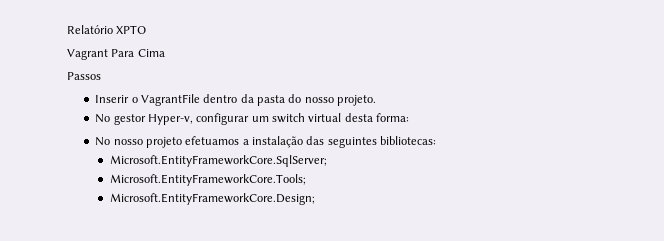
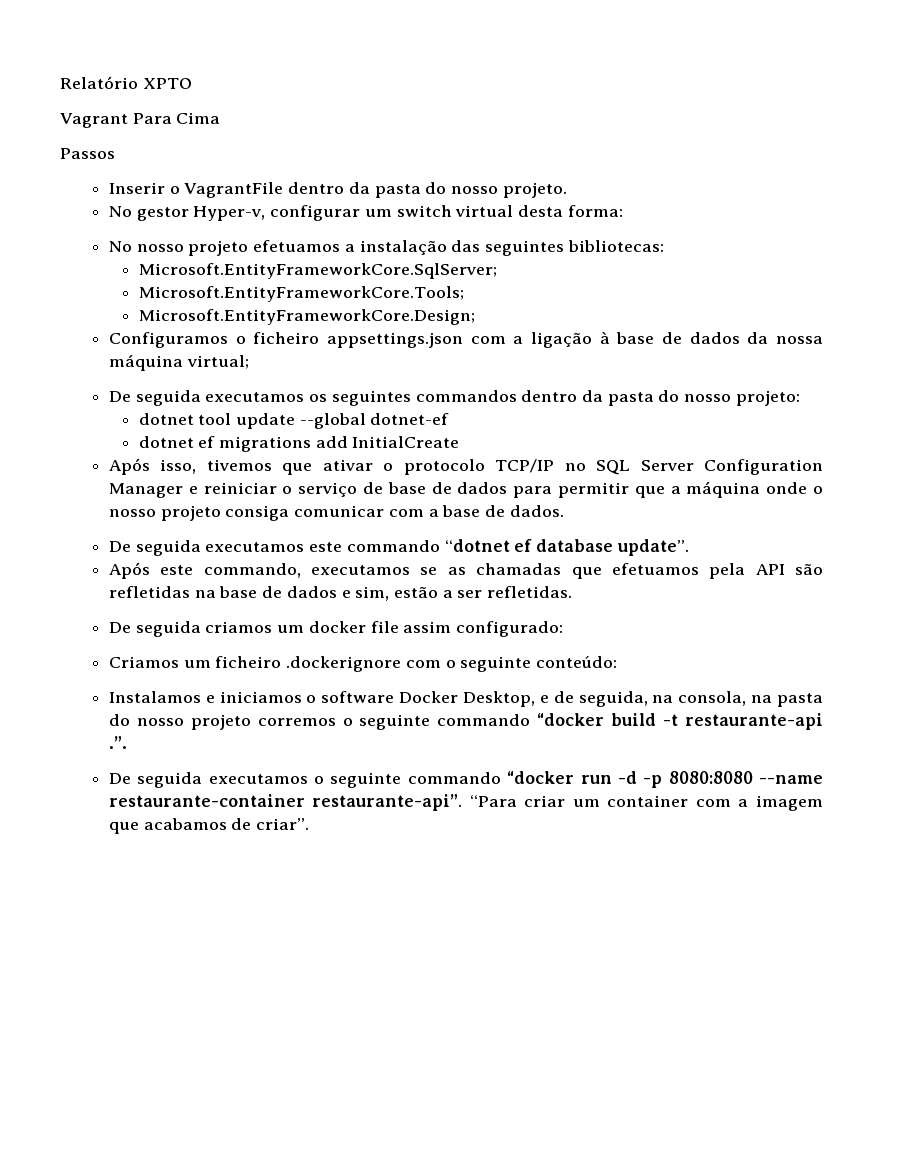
(315, 199) none -> [108,331,823,348] [108,354,249,371] [108,390,800,406] [138,413,450,429] [138,436,460,452] [108,458,824,475] [108,481,823,498] [108,505,564,521] [108,539,689,556] [108,562,824,579] [108,586,573,601] [108,621,563,637] [108,656,617,672] [108,691,824,707] [108,713,824,730] [108,736,127,749] [108,771,824,788] [108,794,823,811] [108,818,310,834] // Configuramos o ficheiro appsettings.json com a ligação à base de dados da nossa máquina virtual; // De seguida executamos os seguintes commandos dentro da pasta do nosso projeto: // dotnet tool update --global dotnet-ef // dotnet ef migrations add InitialCreate // Após isso, tivemos que ativar o protocolo TCP/IP no SQL Server Configuration Manager e reiniciar o serviço de base de dados para permitir que a máquina onde o nosso projeto consiga comunicar com a base de dados. // De seguida executamos este commando “dotnet ef database update”. // Após este commando, executamos se as chamadas que efetuamos pela API são refletidas na base de dados e sim, estão a ser refletidas. // De seguida criamos um docker file assim configurado: // Criamos um ficheiro .dockerignore com o seguinte conteúdo: // Instalamos e iniciamos o software Docker Desktop, e de seguida, na consola, na pasta do nosso projeto corremos o seguinte commando “docker build -t restaurante-api .”. // De seguida executamos o seguinte commando “docker run -d -p 8080:8080 --name restaurante-container restaurante-api”. “Para criar um container com a imagem que acabamos de criar”.

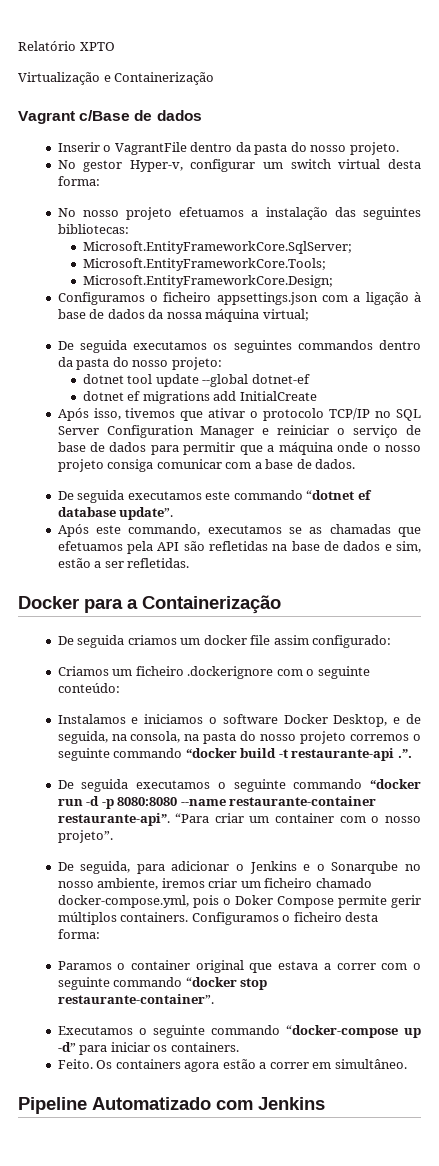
[60,112,221,128] [60,148,115,159] Vagrant Para Cima // Passos -> [18,72,215,85] [18,110,202,124] Virtualização e Containerização // Vagrant c/Base de dados
(573, 592) none -> [18,595,281,614] // Docker para a Containerização
[738,795,823,811] [108,818,310,834] a imagem que acabamos de criar”. -> [371,816,421,823] [57,830,113,843] [57,861,422,874] [57,878,372,890] [57,895,422,908] [57,912,379,925] [57,929,100,939] [57,960,422,973] [57,977,268,990] [57,994,214,1004] [57,1025,421,1038] [57,1042,239,1055] [57,1059,407,1072] [18,1097,325,1114] o nosso projeto”. // De seguida, para adicionar o Jenkins e o Sonarqube no nosso ambiente, iremos criar um ficheiro chamado docker-compose.yml, pois o Doker Compose permite gerir múltiplos containers. Configuramos o ficheiro desta forma: // Paramos o container original que estava a correr com o seguinte commando “docker stop restaurante-container”. // Executamos o seguinte commando “docker-compose up -d” para iniciar os containers. // Feito. Os containers agora estão a correr em simultâneo. // Pipeline Automatizado com Jenkins

